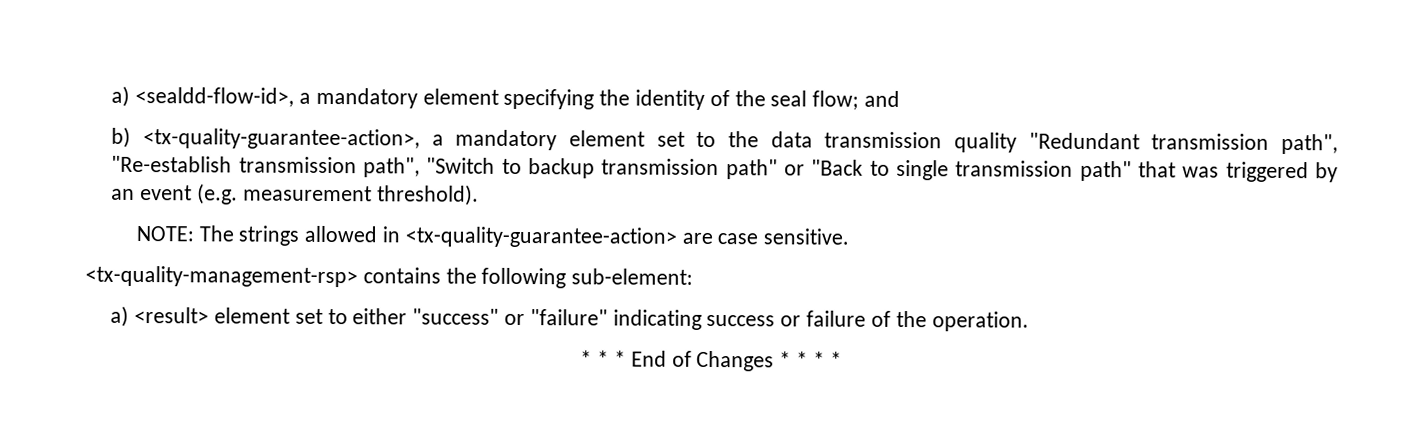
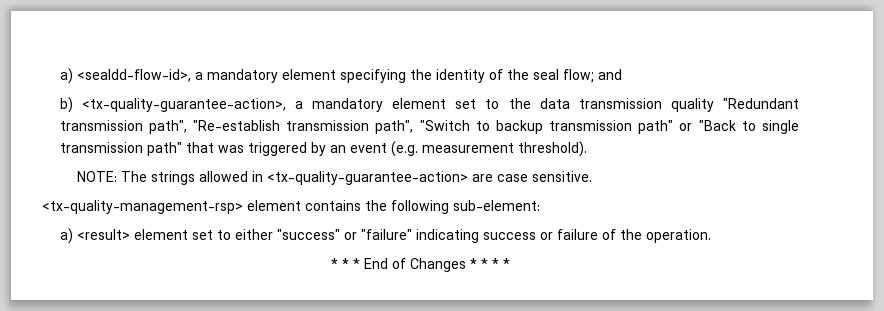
(358, 276) none -> [247,200,301,211] element

